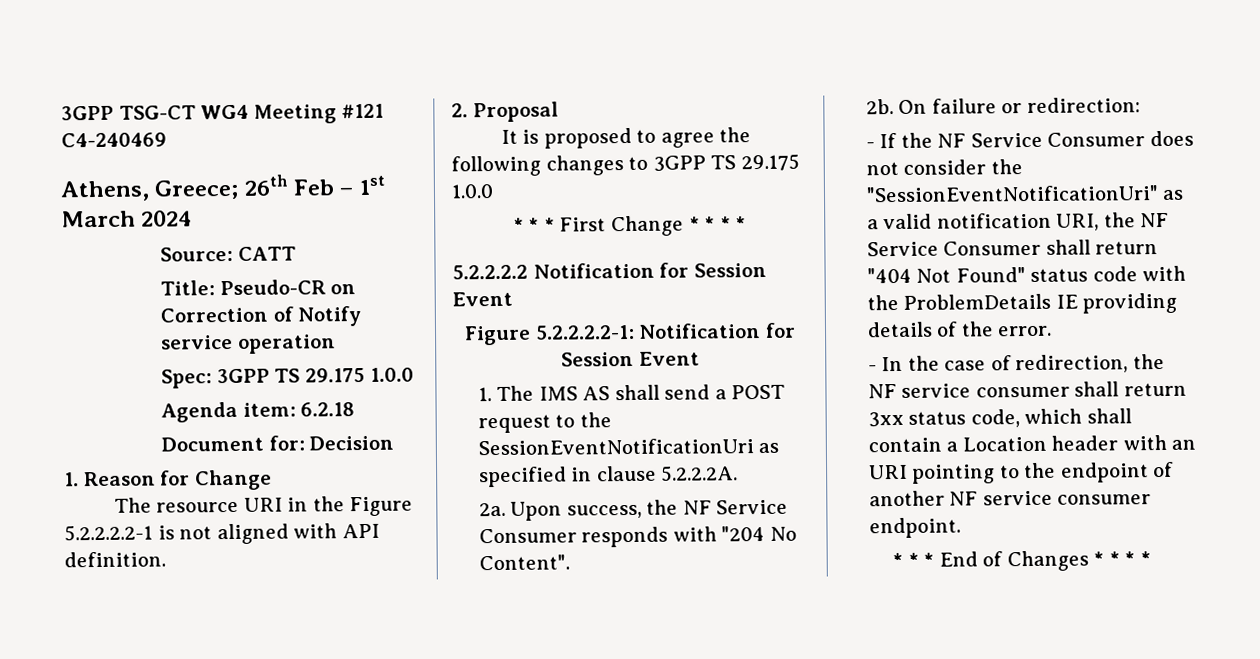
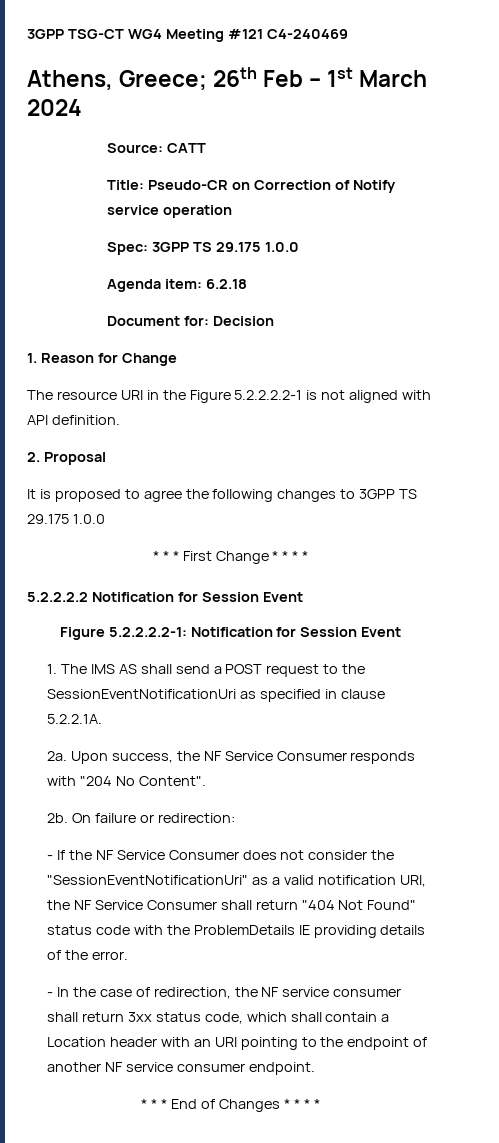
[661,465,739,482] 5.2.2.2A. -> [47,714,103,724] 5.2.2.1A.

